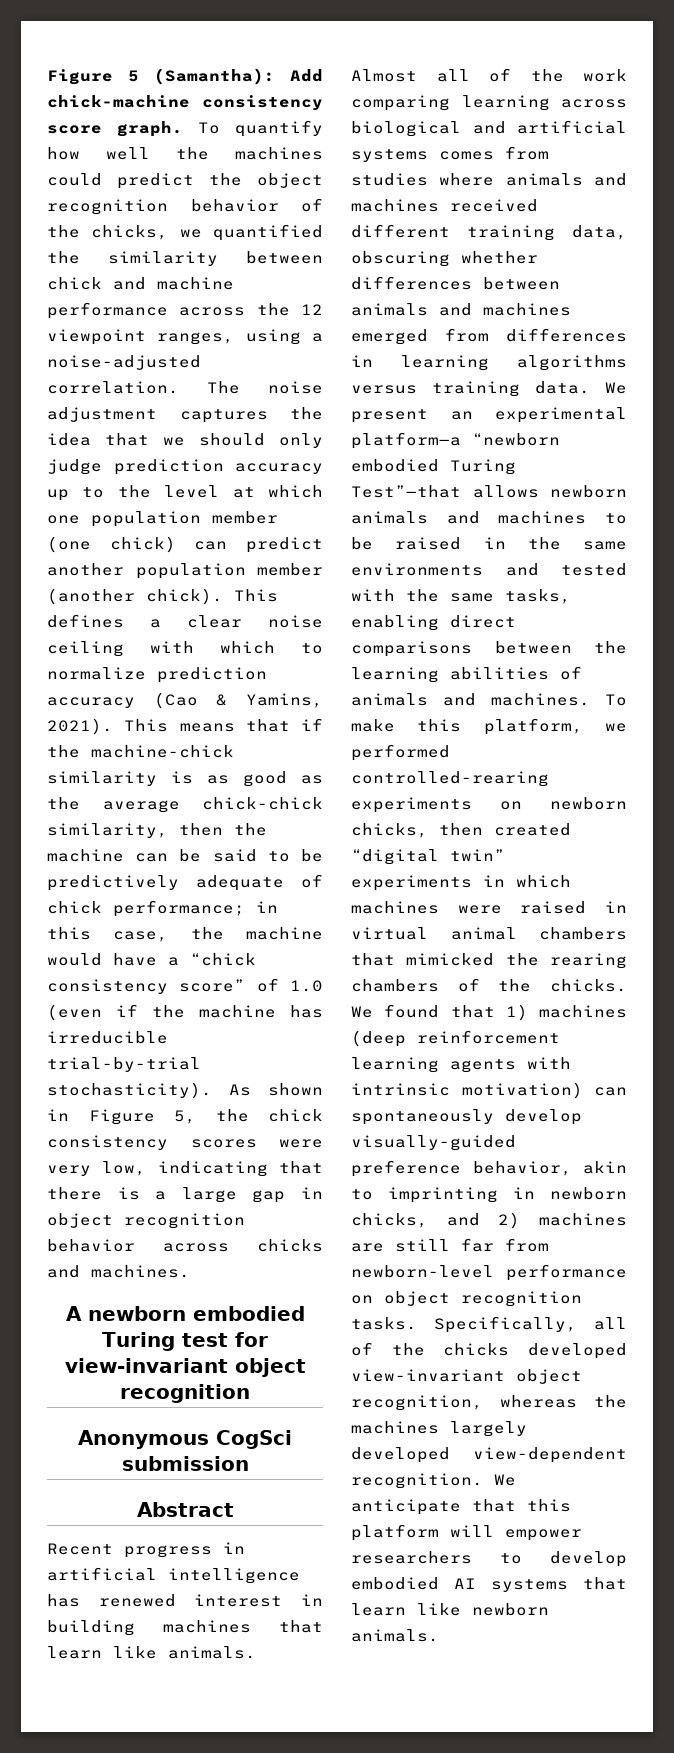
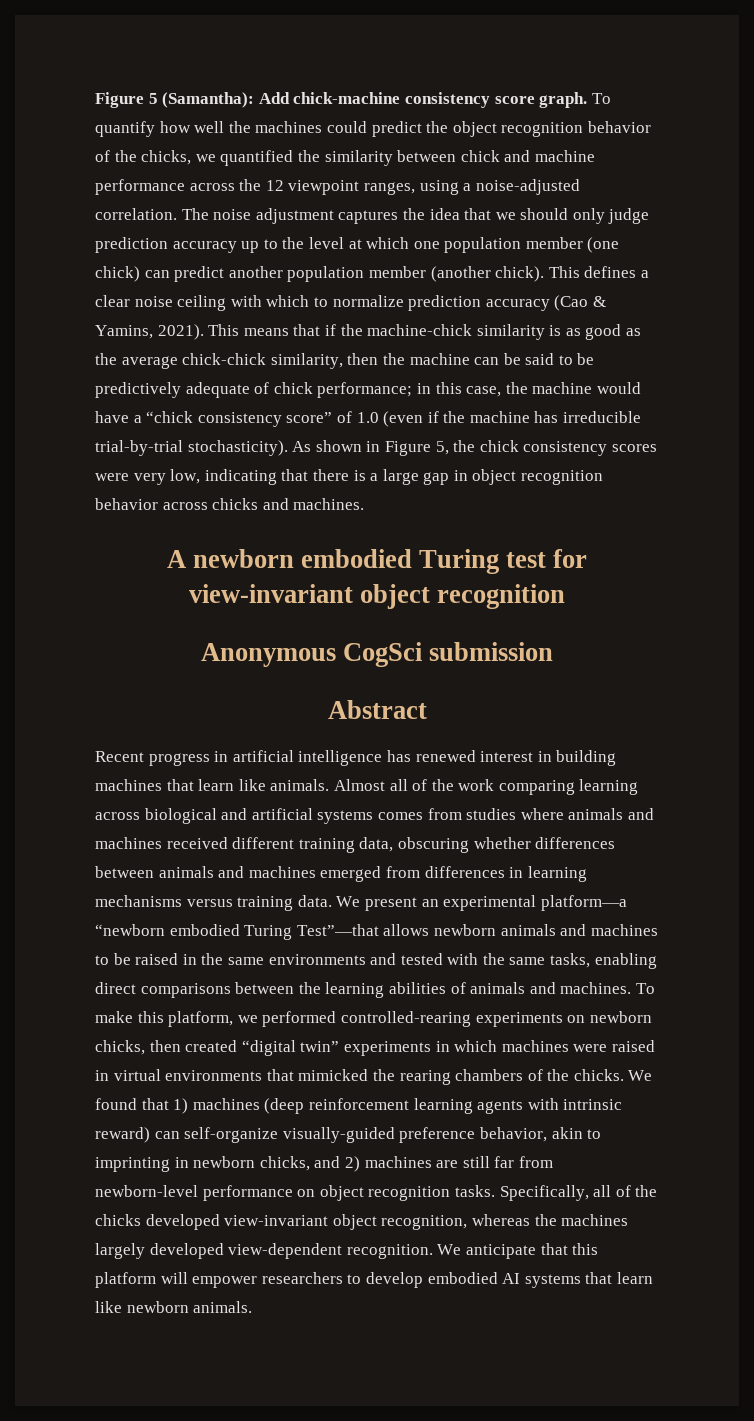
[517,355,627,371] algorithms -> [95,895,182,907] mechanisms
[450,927,627,940] animal chambers -> [165,1070,263,1081] environments
[461,1082,627,1099] [351,1109,582,1125] motivation) can spontaneously develop -> [95,1127,279,1143] reward) can self-organize

